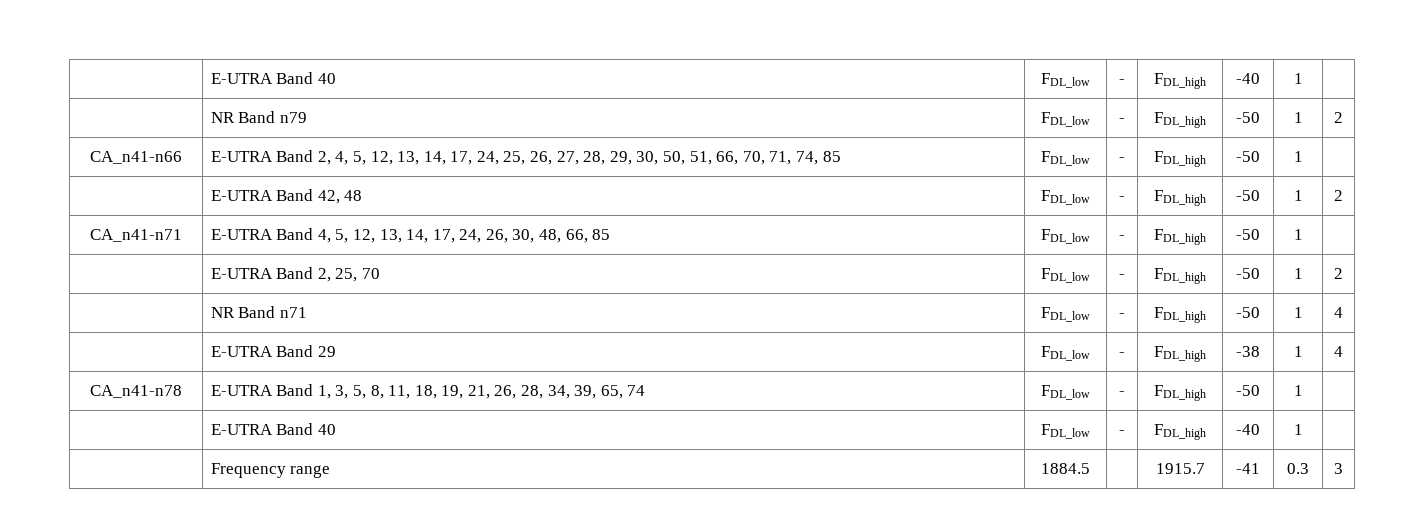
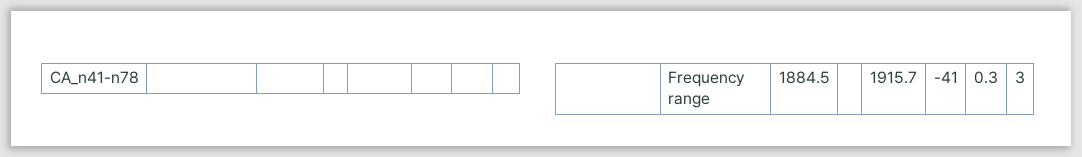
[210,72,336,84] [1041,73,1090,88] [1119,79,1125,84] [1154,73,1207,89] [1236,73,1261,84] [1293,73,1303,84] [210,111,307,123] [1041,112,1090,127] [1119,118,1125,123] [1154,112,1207,128] [1236,112,1261,123] [1293,112,1303,123] [1334,112,1343,123] [90,151,182,164] [210,150,841,165] [1041,151,1090,166] [1119,157,1125,162] [1154,151,1207,167] [1236,151,1261,162] [1293,151,1303,162] [210,189,363,204] [1041,190,1090,205] [1119,196,1125,201] [1154,190,1207,206] [1236,190,1261,201] [1293,190,1303,201] [1334,190,1343,201] [90,229,182,242] [210,228,611,243] [1041,229,1090,244] [1119,235,1125,240] [1154,229,1207,245] [1236,229,1261,240] [1293,229,1303,240] [210,267,380,282] [1041,268,1090,283] [1119,274,1125,279] [1154,268,1207,284] [1236,268,1261,279] [1293,268,1303,279] [1334,268,1343,279] [210,306,307,318] [1041,307,1090,322] [1119,313,1125,318] [1154,307,1207,323] [1236,307,1261,318] [1293,307,1303,318] [1334,307,1343,318] [210,345,336,357] [1041,346,1090,361] [1119,352,1125,357] [1154,346,1207,362] [1236,346,1261,357] [1293,346,1303,357] [1334,346,1343,357] [90,385,182,398] [210,384,646,399] [1041,385,1090,400] [1119,391,1125,396] [1154,385,1207,401] [1236,385,1261,396] [1293,385,1303,396] [210,423,336,435] [1041,424,1090,439] [1119,430,1125,435] [1154,424,1207,440] [1236,424,1261,435] [1293,424,1303,435] | E-UTRA Band 40 | FDL_low | - | FDL_high | -40 | 1 | // | NR Band n79 | FDL_low | - | FDL_high | -50 | 1 | 2 // CA_n41-n66 | E-UTRA Band 2, 4, 5, 12, 13, 14, 17, 24, 25, 26, 27, 28, 29, 30, 50, 51, 66, 70, 71, 74, 85 | FDL_low | - | FDL_high | -50 | 1 | // | E-UTRA Band 42, 48 | FDL_low | - | FDL_high | -50 | 1 | 2 // CA_n41-n71 | E-UTRA Band 4, 5, 12, 13, 14, 17, 24, 26, 30, 48, 66, 85 | FDL_low | - | FDL_high | -50 | 1 | // | E-UTRA Band 2, 25, 70 | FDL_low | - | FDL_high | -50 | 1 | 2 // | NR Band n71 | FDL_low | - | FDL_high | -50 | 1 | 4 // | E-UTRA Band 29 | FDL_low | - | FDL_high | -38 | 1 | 4 // CA_n41-n78 | E-UTRA Band 1, 3, 5, 8, 11, 18, 19, 21, 26, 28, 34, 39, 65, 74 | FDL_low | - | FDL_high | -50 | 1 | // | E-UTRA Band 40 | FDL_low | - | FDL_high | -40 | 1 -> [49,71,139,85] CA_n41-n78 | | | | | |

